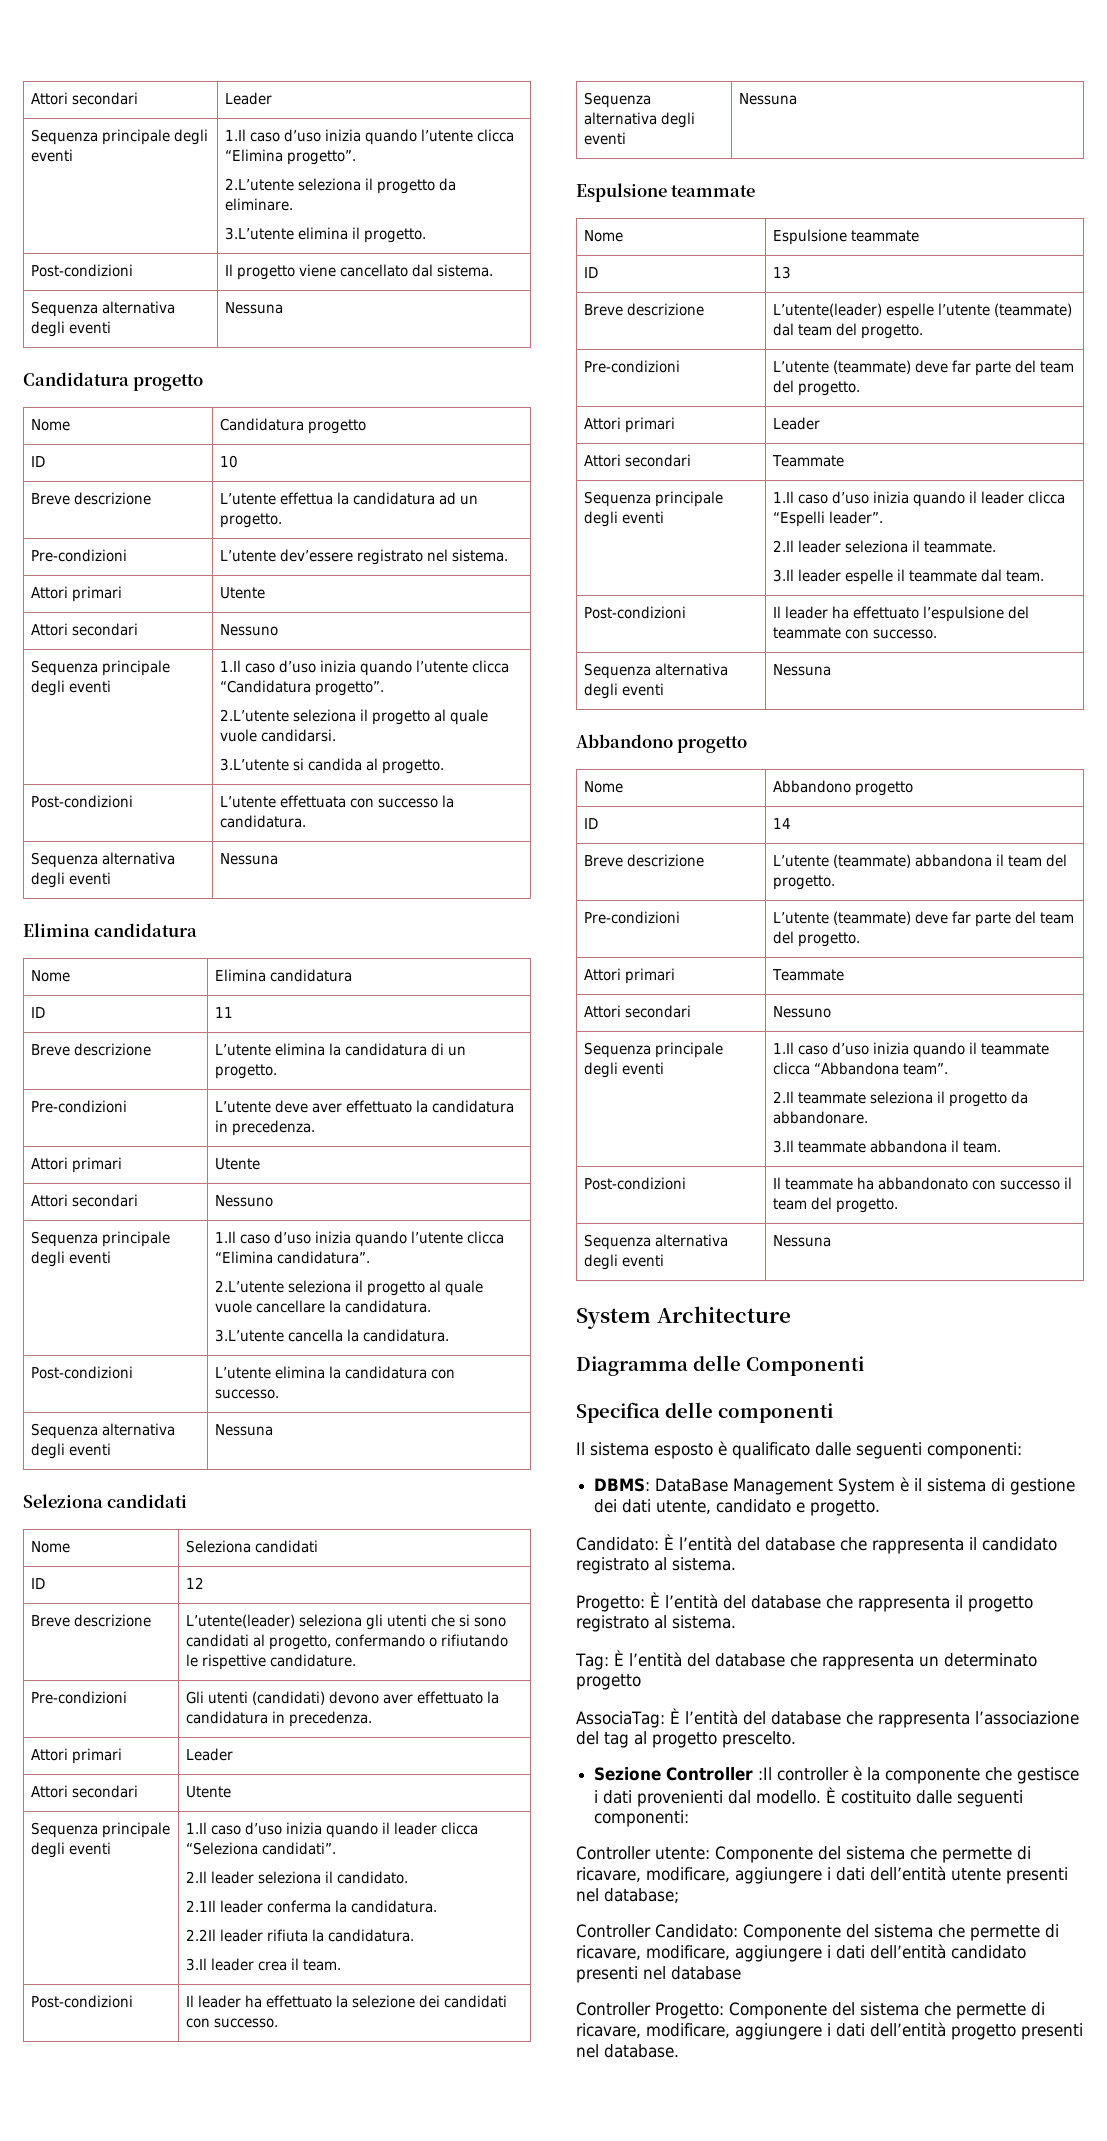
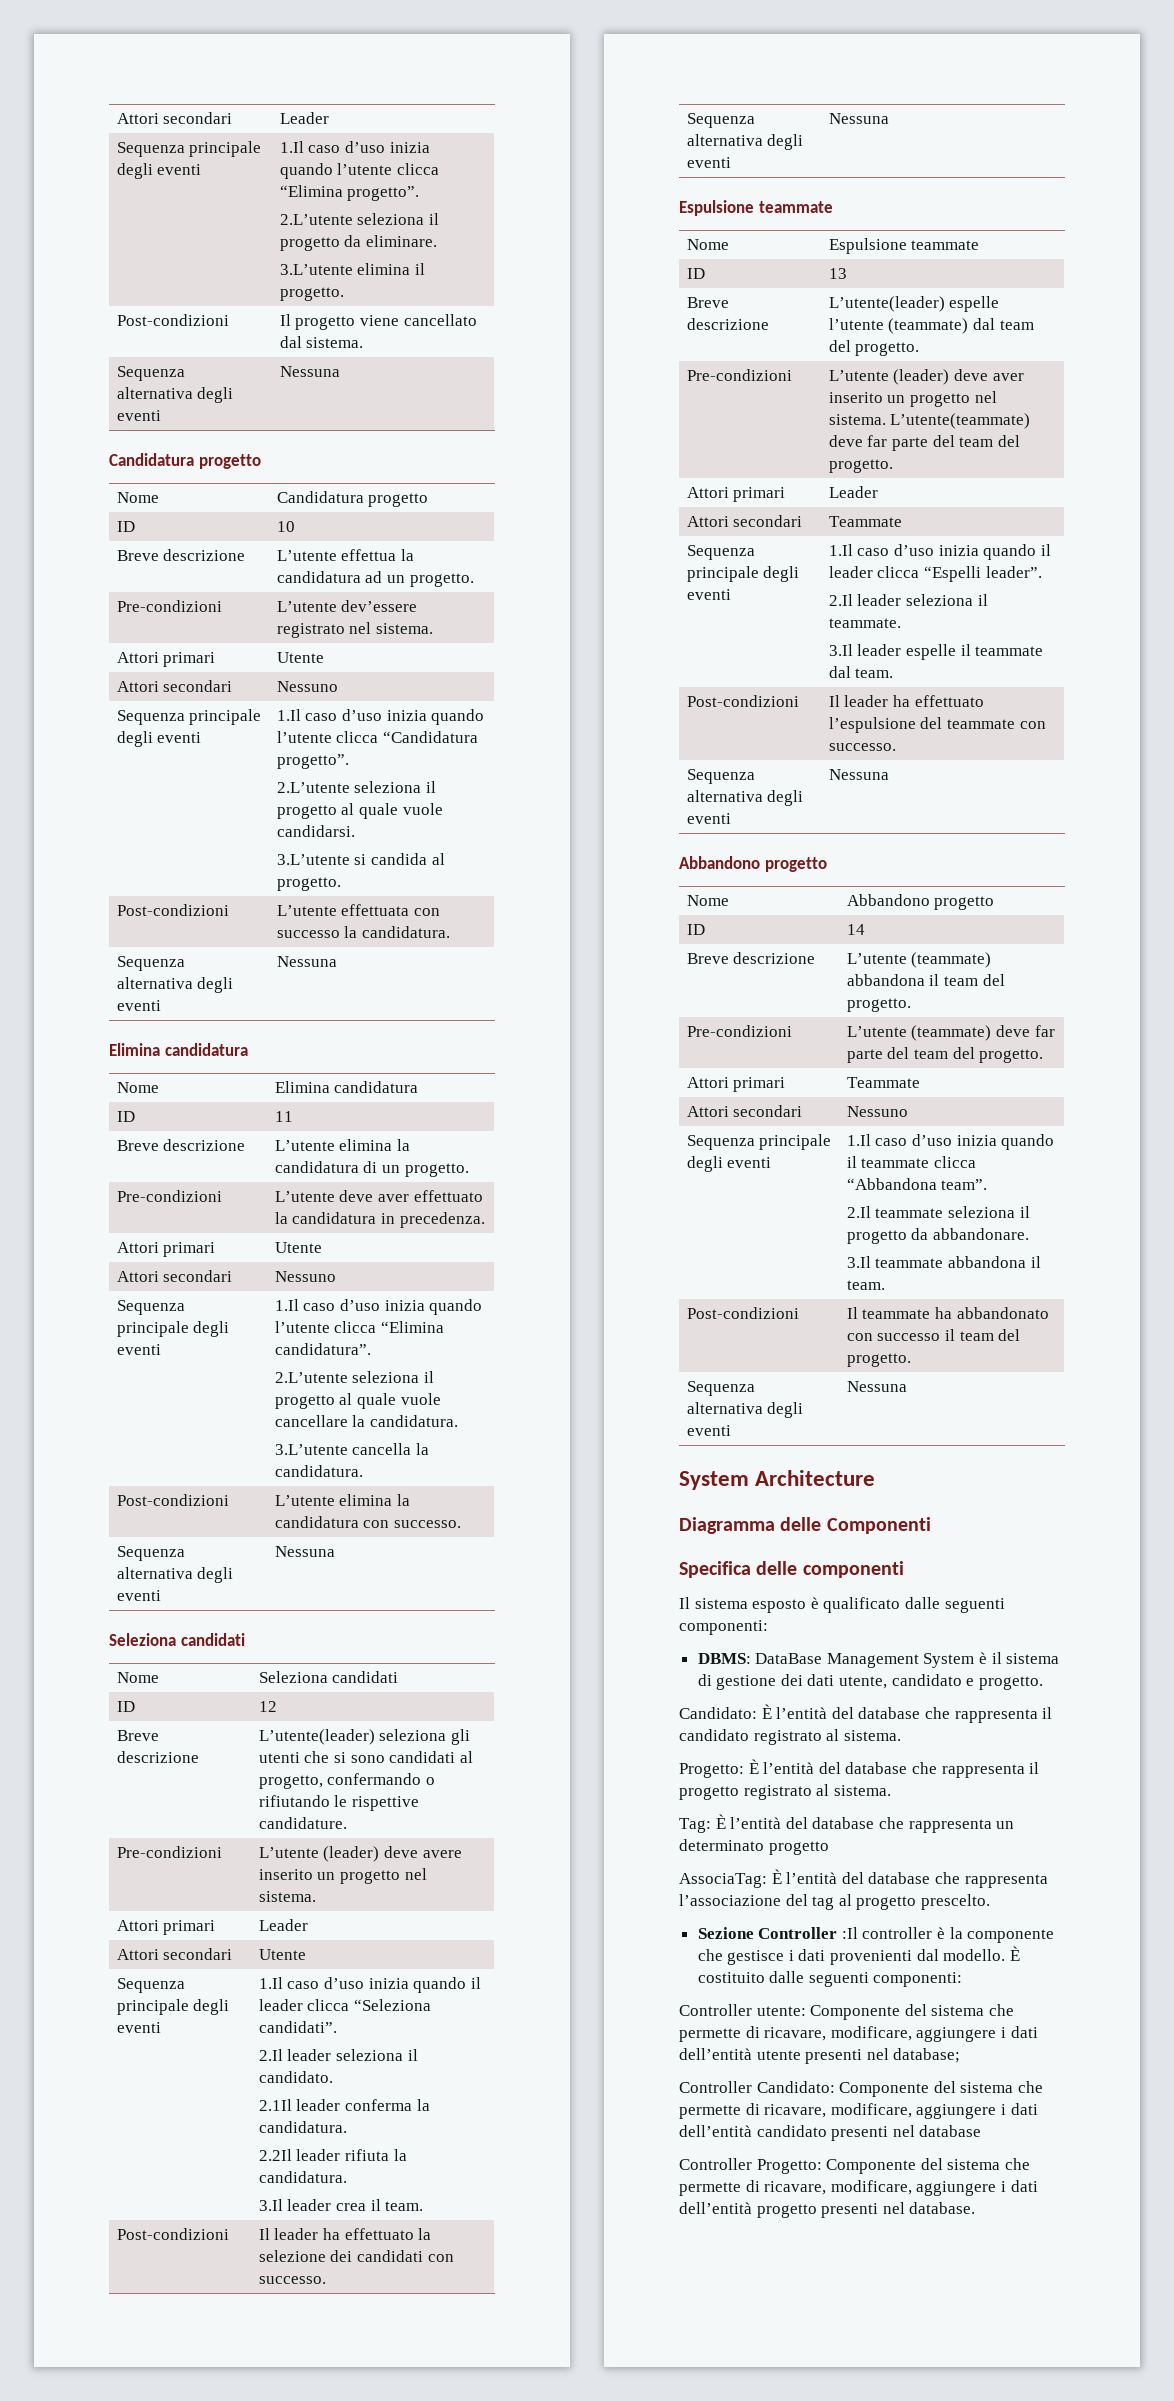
[185,1691,500,1705] [185,1711,373,1727] Gli utenti (candidati) devono aver effettuato la candidatura in precedenza. -> [258,1846,462,1862] [258,1868,427,1884] [258,1891,316,1902] L’utente (leader) deve avere inserito un progetto nel sistema.
[832,360,911,374] (teammate) -> [893,369,1024,385] [828,391,997,407] [828,413,1031,429] (leader) deve aver inserito un progetto nel sistema. L’utente(teammate)

